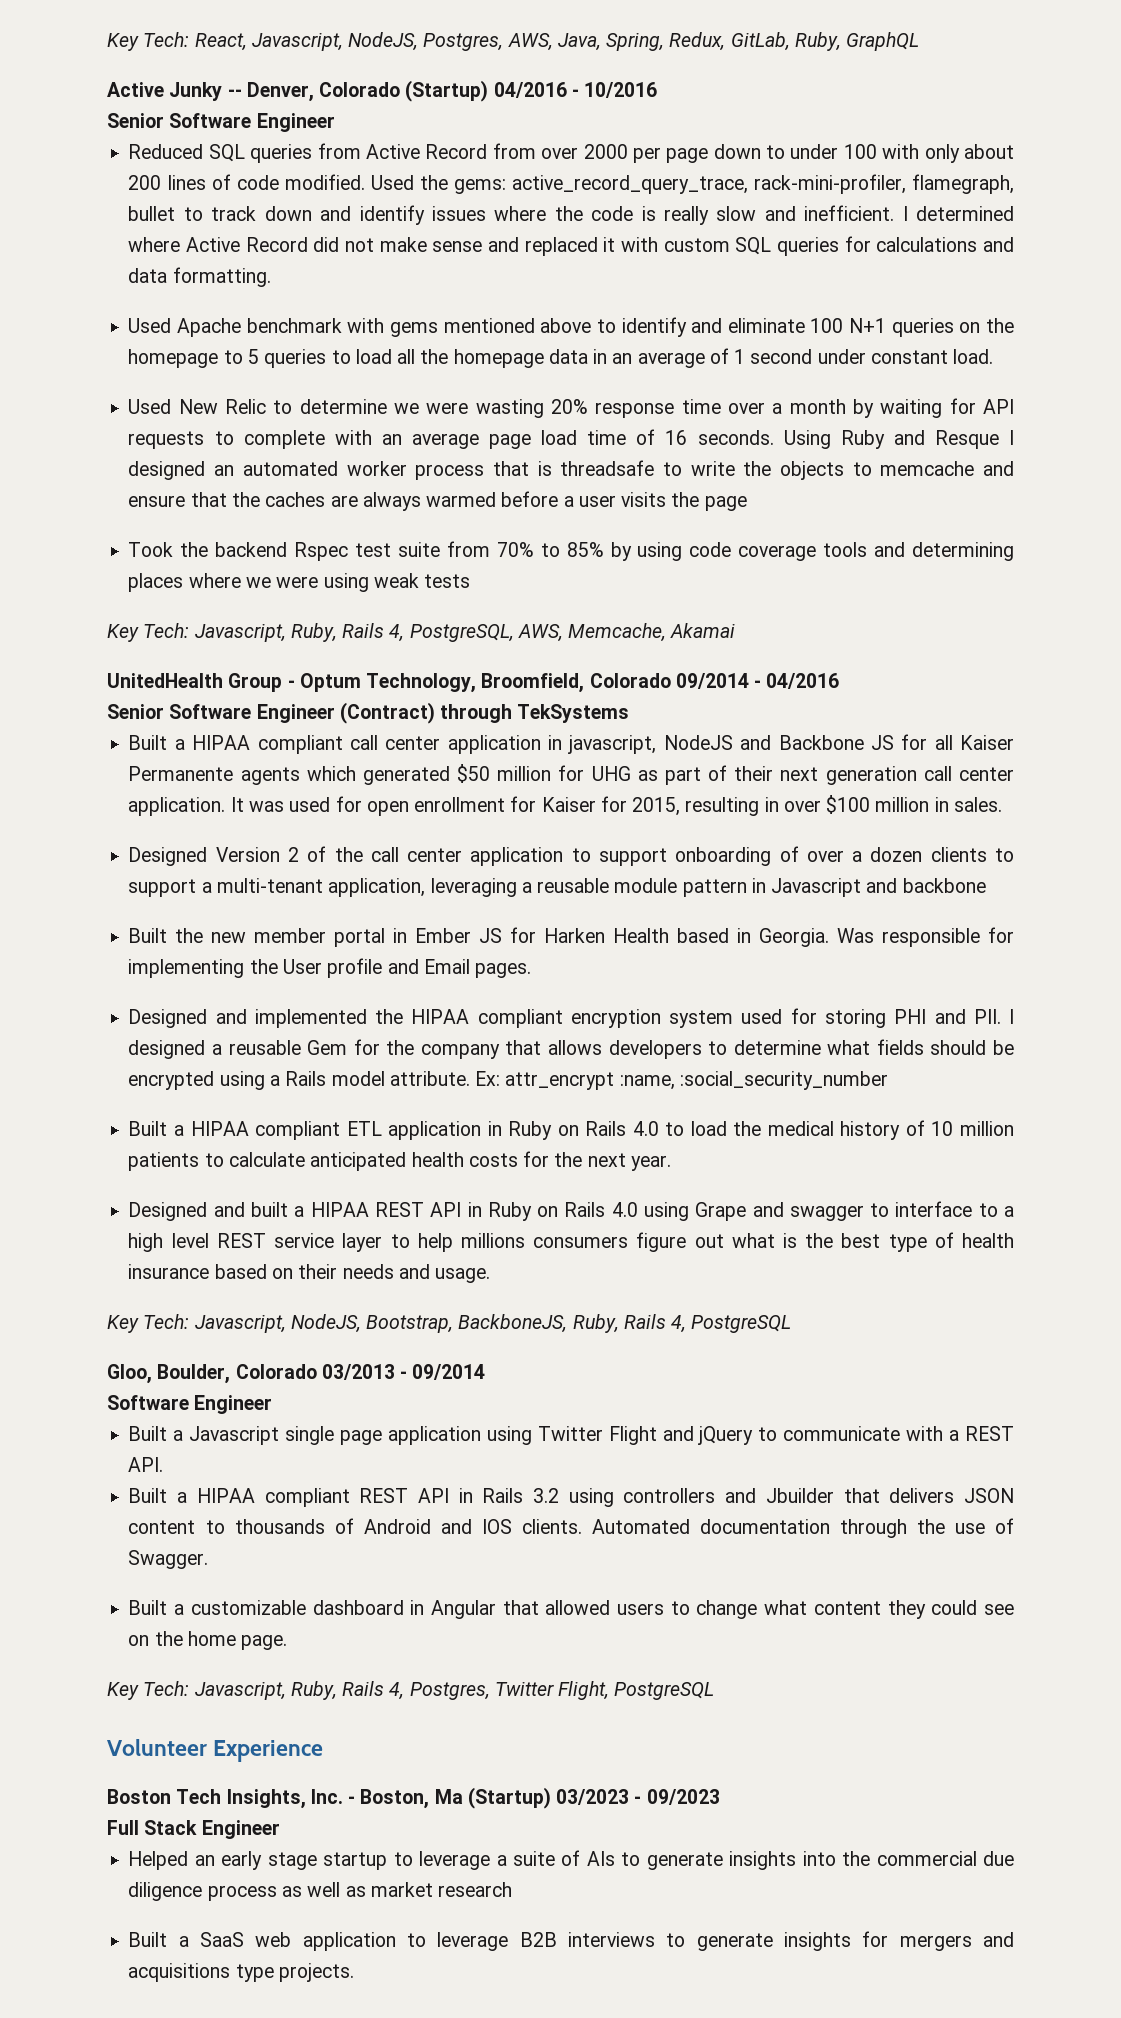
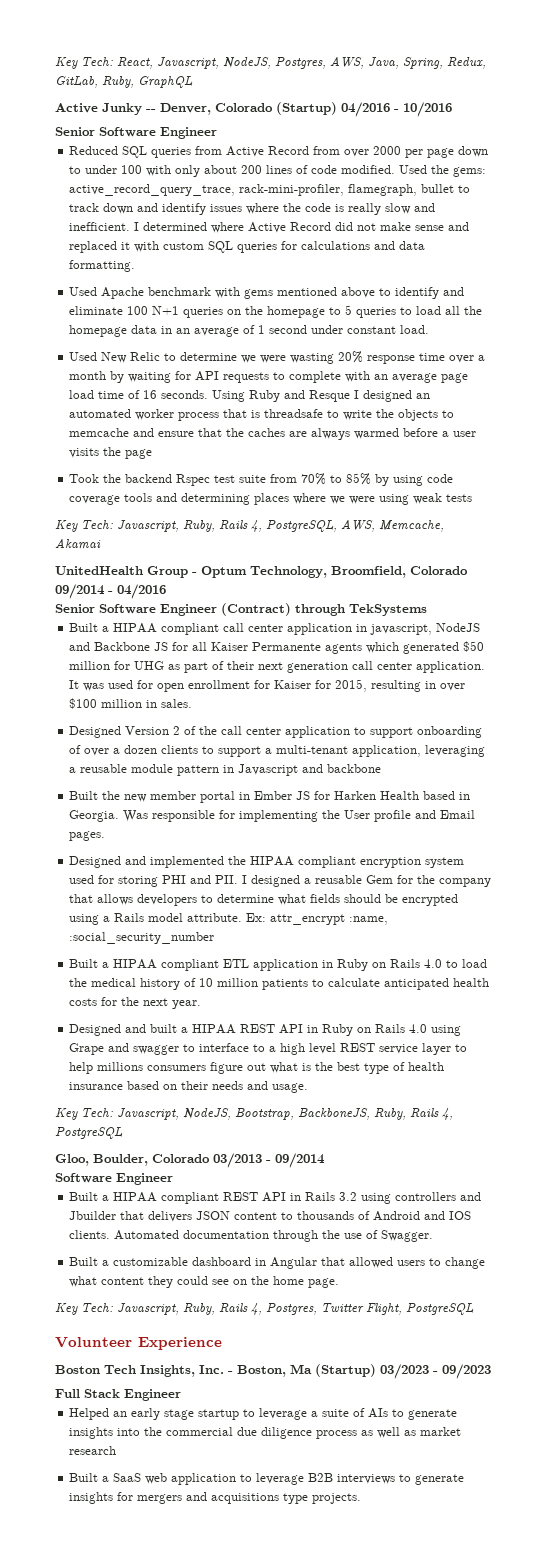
[128,1426,1014,1445] [128,1457,164,1472] // Built a Javascript single page application using Twitter Flight and jQuery to communicate with a REST API. -> (173, 1179) none

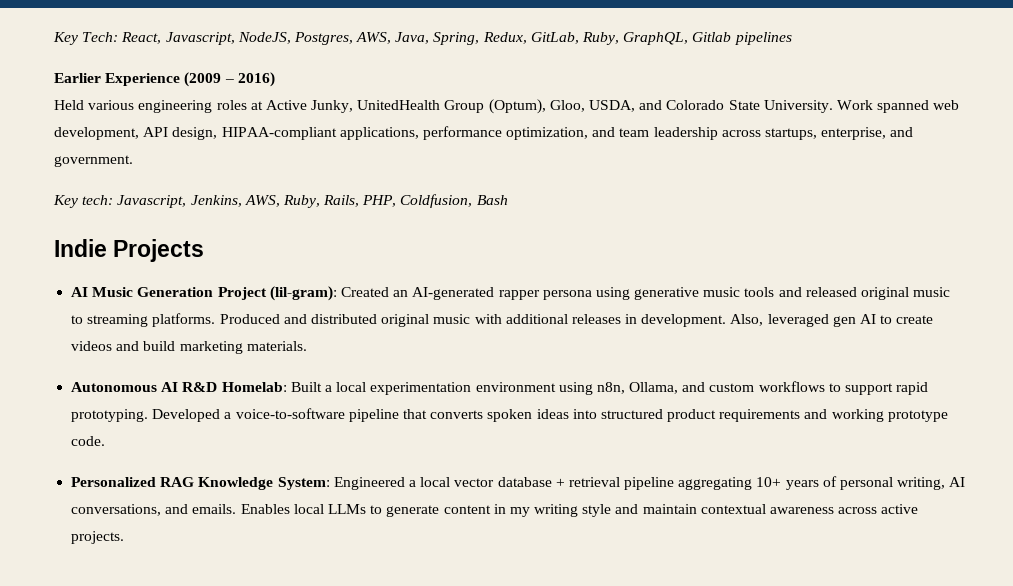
[138,76,193,88] [55,102,452,117] [55,127,217,139] [69,146,489,158] [69,165,487,177] [69,184,471,196] [69,203,436,215] [69,222,470,233] [69,241,426,253] [69,260,136,272] [69,287,465,299] [69,305,483,318] [69,325,430,337] [69,351,486,364] [69,371,469,383] [69,390,431,402] [69,409,455,421] [69,428,477,440] [69,447,153,459] [69,473,454,486] [69,493,473,505] [55,519,444,532] [55,538,101,549] [55,566,468,578] [55,584,166,599] [55,603,427,616] [69,623,481,635] [69,641,485,654] [69,661,486,673] [69,679,466,692] [69,698,193,709] [69,726,483,738] [69,745,486,757] [69,764,382,776] [69,791,471,803] [69,810,476,822] [69,831,106,841] [69,856,465,868] [69,875,492,887] [69,894,459,906] [69,913,389,925] [69,932,215,944] [69,959,488,971] [69,978,490,990] [69,997,202,1009] [69,1024,462,1036] [69,1043,468,1055] [69,1062,445,1074] [69,1081,309,1093] [55,1108,453,1120] [55,1127,123,1139] [55,1153,325,1168] [55,1173,173,1185] [69,1192,482,1204] [69,1211,472,1222] [69,1230,434,1242] [69,1257,486,1269] [69,1276,340,1288] [55,1303,474,1315] [55,1337,222,1350] [55,1364,491,1379] [55,1389,181,1401] [69,1408,458,1420] [69,1427,462,1439] [69,1446,117,1455] [69,1473,465,1485] [69,1492,309,1504] GraphQL // Active Junky -- Denver, Colorado (Startup) 04/2016 - 10/2016 // Senior Software Engineer // Reduced SQL queries from Active Record from over 2000 per page down to under 100 with only about 200 lines of code modified. Used the gems: active_record_query_trace, rack-mini-profiler, flamegraph, bullet to track down and identify issues where the code is really slow and inefficient. I determined where Active Record did not make sense and replaced it with custom SQL queries for calculations and data formatting. // Used Apache benchmark with gems mentioned above to identify and eliminate 100 N+1 queries on the homepage to 5 queries to load all the homepage data in an average of 1 second under constant load. // Used New Relic to determine we were wasting 20% response time over a month by waiting for API requests to complete with an average page load time of 16 seconds. Using Ruby and Resque I designed an automated worker process that is threadsafe to write the objects to memcache and ensure that the caches are always warmed before a user visits the page // Took the backend Rspec test suite from 70% to 85% by using code coverage tools and determining places where we were using weak tests // Key Tech: Javascript, Ruby, Rails 4, PostgreSQL, AWS, Memcache, Akamai // UnitedHealth Group - Optum Technology, Broomfield, Colorado 09/2014 - 04/2016 // Senior Software Engineer (Contract) through TekSystems // Built a HIPAA compliant call center application in javascript, NodeJS and Backbone JS for all Kaiser Permanente agents which generated $50 million for UHG as part of their next generation call center application. It was used for open enrollment for Kaiser for 2015, resulting in over $100 million in sales. // Designed Version 2 of the call center application to support onboarding of over a dozen clients to support a multi-tenant application, leveraging a reusable module pattern in Javascript and backbone // Built the new member portal in Ember JS for Harken Health based in Georgia. Was responsible for implementing the User profile and Email pages. // Designed and implemented the HIPAA compliant encryption system used for storing PHI and PII. I designed a reusable Gem for the company that allows developers to determine what fields should be encrypted using a Rails model attribute. Ex: attr_encrypt :name, :social_security_number // Built a HIPAA compliant ETL application in Ruby on Rails 4.0 to load the medical history of 10 million patients to calculate anticipated health costs for the next year. // Designed and built a HIPAA REST API in Ruby on Rails 4.0 using Grape and swagger to interface to a high level REST service layer to help millions consumers figure out what is the best type of health insurance based on their needs and usage. // Key Tech: Javascript, NodeJS, Bootstrap, BackboneJS, Ruby, Rails 4, PostgreSQL // Gloo, Boulder, Colorado 03/2013 - 09/2014 // Software Engineer // Built a HIPAA compliant REST API in Rails 3.2 using controllers and Jbuilder that delivers JSON content to thousands of Android and IOS clients. Automated documentation through the use of Swagger. // Built a customizable dashboard in Angular that allowed users to change what content they could see on the home page. // Key Tech: Javascript, Ruby, Rails 4, Postgres, Twitter Flight, PostgreSQL // Volunteer Experience // Boston Tech Insights, Inc. - Boston, Ma (Startup) 03/2023 - 09/2023 // Full Stack Engineer // Helped an early stage startup to leverage a suite of AIs to generate insights into the commercial due diligence process as well as market research // Built a SaaS web application to leverage B2B interviews to generate insights for mergers and acquisitions type -> [623,32,792,45] [54,72,275,87] [54,99,960,114] [54,126,914,140] [54,155,133,167] [53,194,508,208] [54,239,205,262] [71,286,951,301] [71,313,934,327] [71,341,307,354] [71,381,929,395] [71,408,948,422] [71,436,106,446] [71,476,966,490] [71,504,919,517] GraphQL, Gitlab pipelines // Earlier Experience (2009 – 2016) // Held various engineering roles at Active Junky, UnitedHealth Group (Optum), Gloo, USDA, and Colorado State University. Work spanned web development, API design, HIPAA-compliant applications, performance optimization, and team leadership across startups, enterprise, and government. // Key tech: Javascript, Jenkins, AWS, Ruby, Rails, PHP, Coldfusion, Bash // Indie Projects // AI Music Generation Project (lil-gram): Created an AI-generated rapper persona using generative music tools and released original music to streaming platforms. Produced and distributed original music with additional releases in development. Also, leveraged gen AI to create videos and build marketing materials. // Autonomous AI R&D Homelab: Built a local experimentation environment using n8n, Ollama, and custom workflows to support rapid prototyping. Developed a voice-to-software pipeline that converts spoken ideas into structured product requirements and working prototype code. // Personalized RAG Knowledge System: Engineered a local vector database + retrieval pipeline aggregating 10+ years of personal writing, AI conversations, and emails. Enables local LLMs to generate content in my writing style and maintain contextual awareness across active

